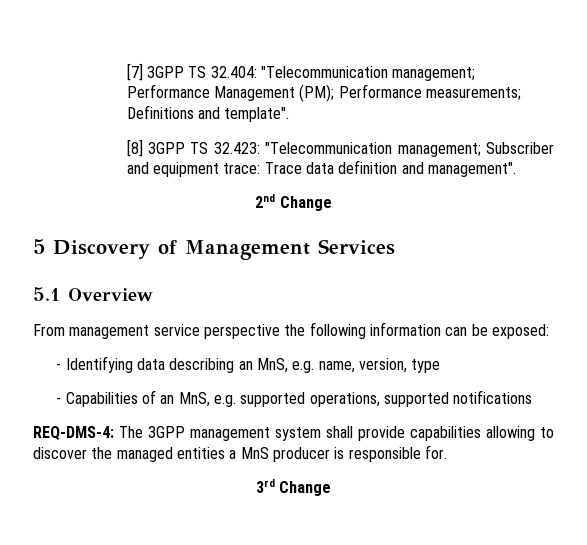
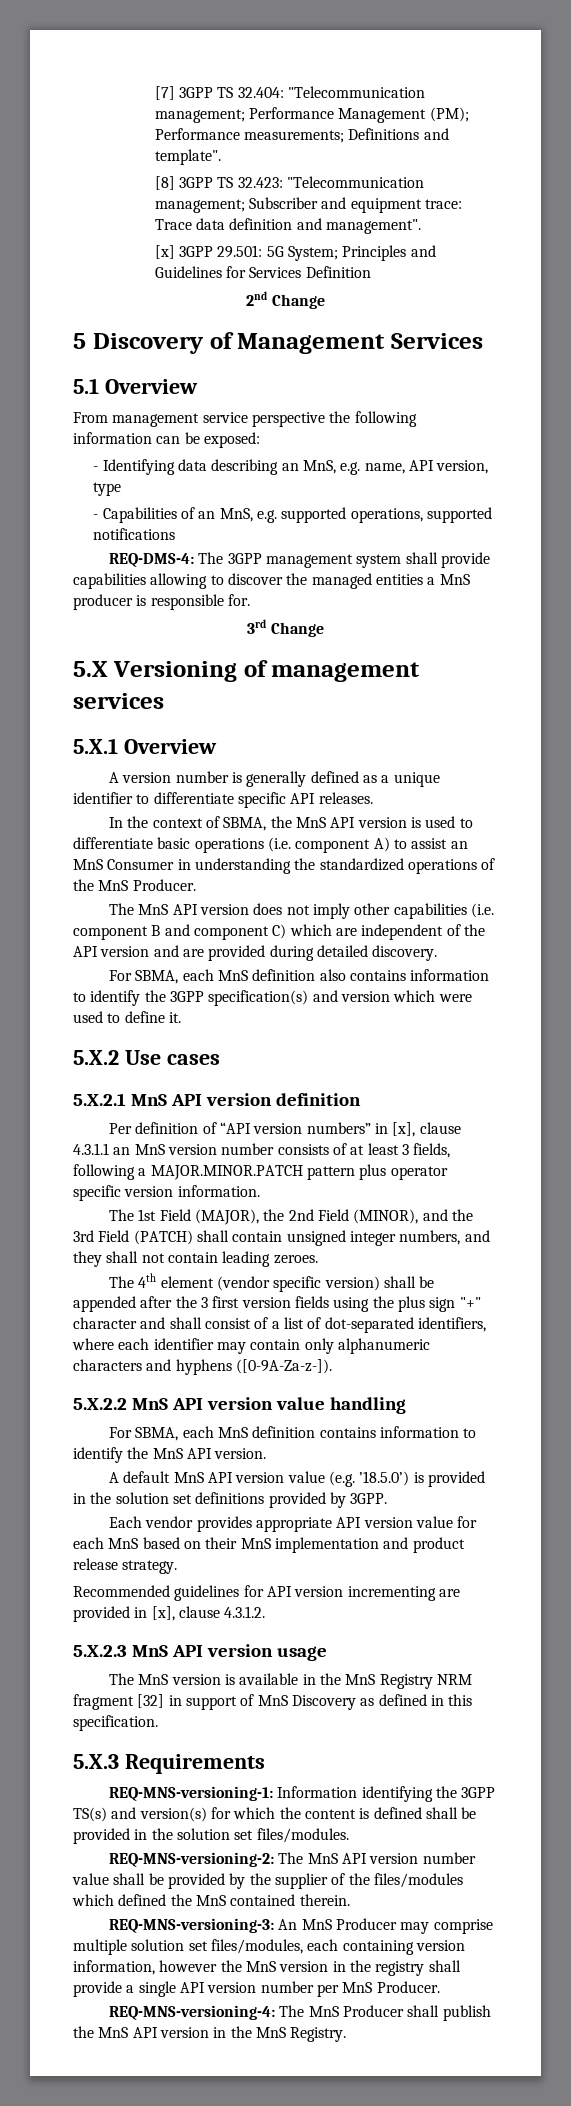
(516, 169) none -> [154,245,436,261] [154,266,371,278] // [x] 3GPP 29.501: 5G System; Principles and Guidelines for Services Definition
(355, 367) none -> [408,460,434,471] API
(332, 488) none -> [73,660,421,682] [73,693,164,709] [73,738,217,754] [109,771,440,787] [73,792,373,808] [109,816,473,831] [73,837,468,853] [73,858,496,874] [73,879,196,891] [109,903,495,919] [73,924,485,940] [73,945,438,961] [109,969,490,984] [73,990,472,1006] [73,1011,181,1023] [73,1050,220,1065] [73,1093,361,1106] [109,1122,461,1137] [73,1143,451,1158] [73,1164,448,1180] [73,1185,260,1201] [109,1209,474,1225] [73,1230,490,1246] [73,1251,318,1267] [109,1273,435,1292] [73,1296,481,1312] [73,1317,486,1333] [72,1338,430,1354] [73,1359,332,1375] [73,1397,406,1414] [109,1426,477,1441] [73,1447,267,1463] [109,1471,486,1487] [73,1492,388,1508] [109,1516,478,1532] [73,1537,465,1553] [73,1558,178,1574] [73,1585,460,1601] [73,1606,266,1622] [73,1644,327,1661] [109,1673,473,1689] [73,1694,473,1710] [73,1715,158,1731] [73,1754,265,1774] [109,1786,496,1802] [73,1807,477,1822] [73,1828,349,1844] [109,1852,476,1867] [72,1873,463,1889] [72,1894,350,1906] [109,1918,493,1934] [73,1939,465,1955] [73,1960,461,1976] [73,1981,440,1997] [109,2005,491,2021] [73,2026,347,2042] // 5.X Versioning of management services // 5.X.1 Overview // A version number is generally defined as a unique identifier to differentiate specific API releases. // In the context of SBMA, the MnS API version is used to differentiate basic operations (i.e. component A) to assist an MnS Consumer in understanding the standardized operations of the MnS Producer. // The MnS API version does not imply other capabilities (i.e. component B and component C) which are independent of the API version and are provided during detailed discovery. // For SBMA, each MnS definition also contains information to identify the 3GPP specification(s) and version which were used to define it. // 5.X.2 Use cases // 5.X.2.1 MnS API version definition // Per definition of “API version numbers” in [x], clause 4.3.1.1 an MnS version number consists of at least 3 fields, following a MAJOR.MINOR.PATCH pattern plus operator specific version information. // The 1st Field (MAJOR), the 2nd Field (MINOR), and the 3rd Field (PATCH) shall contain unsigned integer numbers, and they shall not contain leading zeroes. // The 4th element (vendor specific version) shall be appended after the 3 first version fields using the plus sign "+" character and shall consist of a list of dot-separated identifiers, where each identifier may contain only alphanumeric characters and hyphens ([0-9A-Za-z-]). // 5.X.2.2 MnS API version value handling // For SBMA, each MnS definition contains information to identify the MnS API version. // A default MnS API version value (e.g. ’18.5.0’) is provided in the solution set definitions provided by 3GPP. // Each vendor provides appropriate API version value for each MnS based on their MnS implementation and product release strategy. // Recommended guidelines for API version incrementing are provided in [x], clause 4.3.1.2. // 5.X.2.3 MnS API version usage // The MnS version is available in the MnS Registry NRM fragment [32] in support of MnS Discovery as defined in this specification. // 5.X.3 Requirements // REQ-MNS-versioning-1: Information identifying the 3GPP TS(s) and version(s) for which the content is defined shall be provided in the solution set files/modules. // REQ-MNS-versioning-2: The MnS API version number value shall be provided by the supplier of the files/modules which defined the MnS contained therein. // REQ-MNS-versioning-3: An MnS Producer may comprise multiple solution set files/modules, each containing version information, however the MnS version in the registry shall provide a single API version number per MnS Producer. // REQ-MNS-versioning-4: The MnS Producer shall publish the MnS API version in the MnS Registry.

